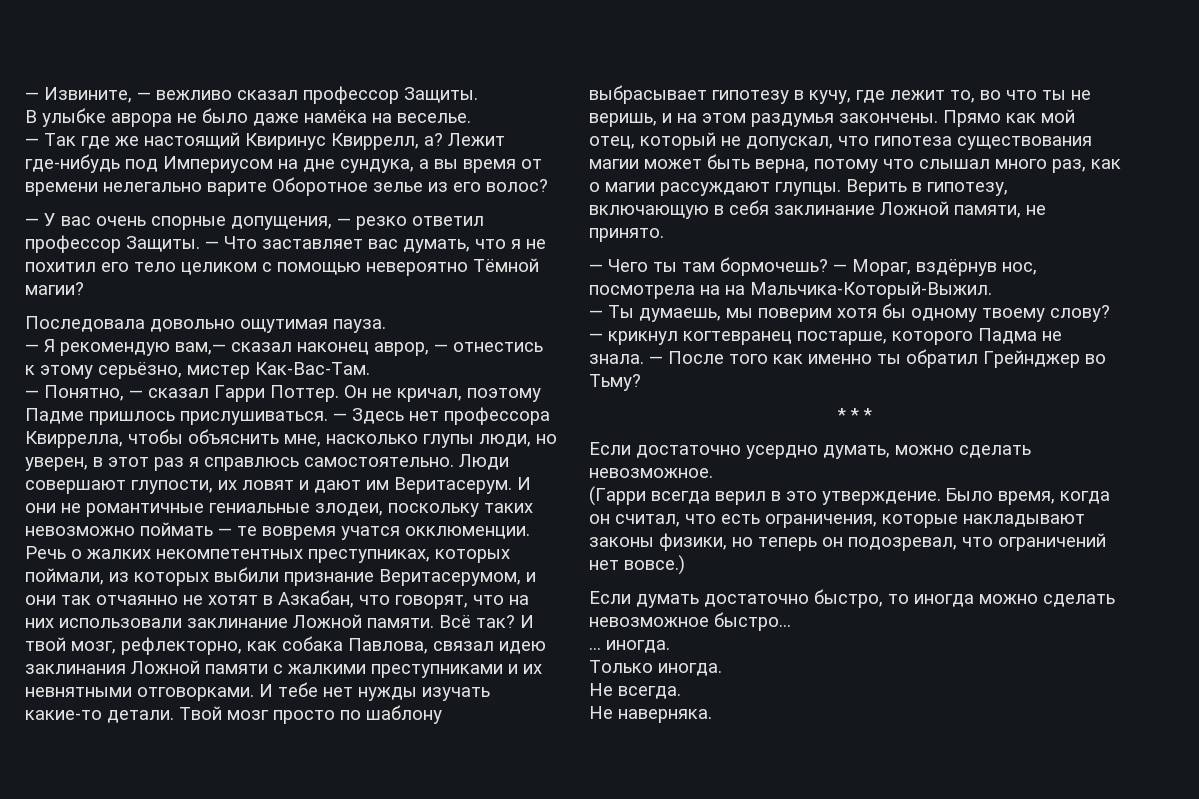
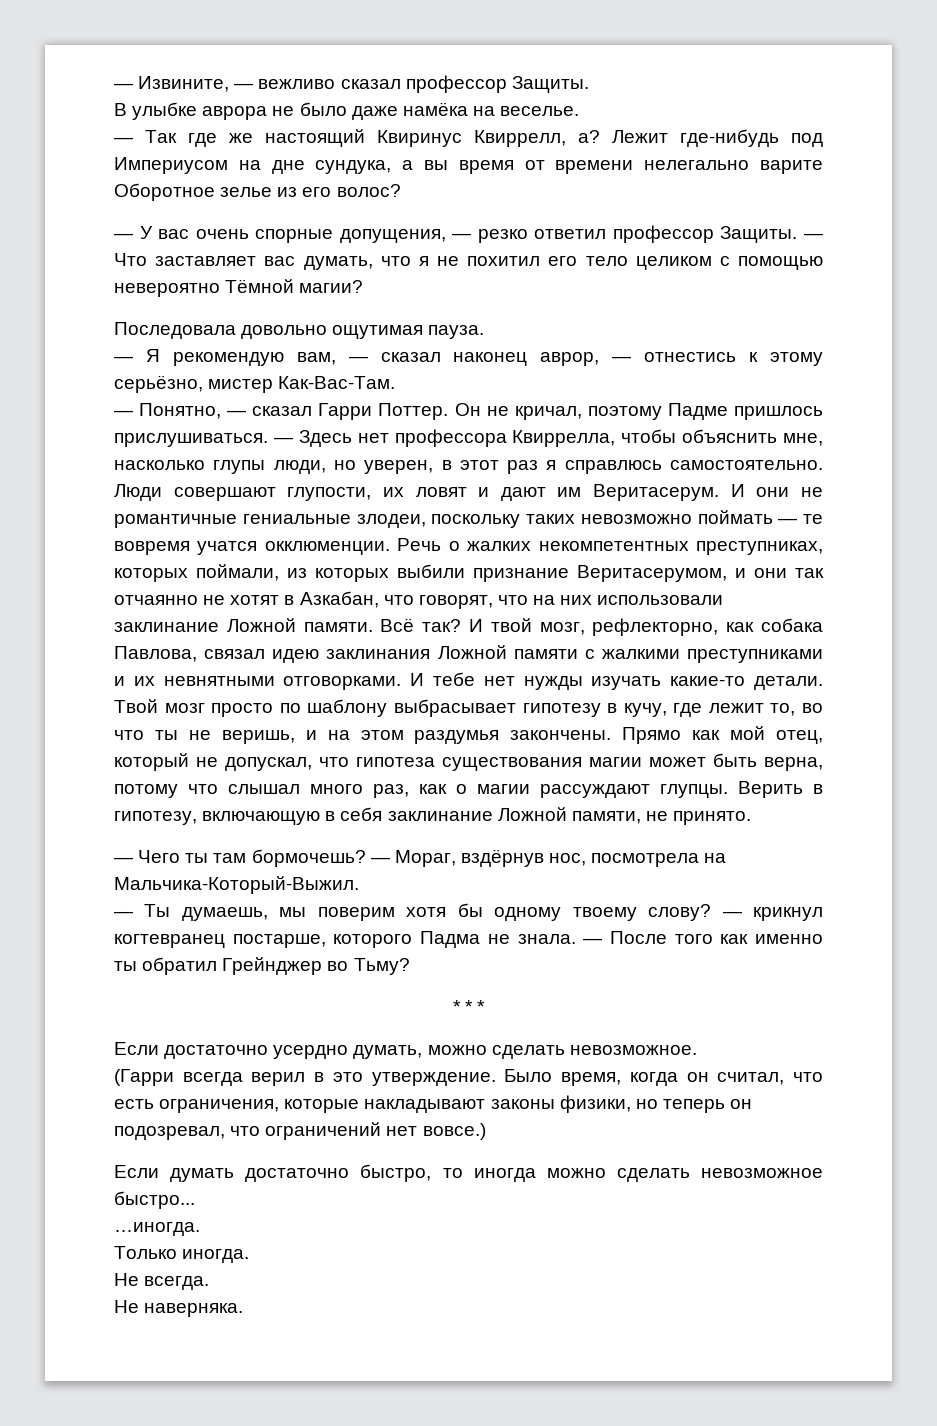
[175,342,226,355] вам,— -> [296,352,368,365] вам, —
[725,285,745,295] на -> (727, 858) none
[589,640,670,653] … иногда. -> [114,1222,200,1236] …иногда.

